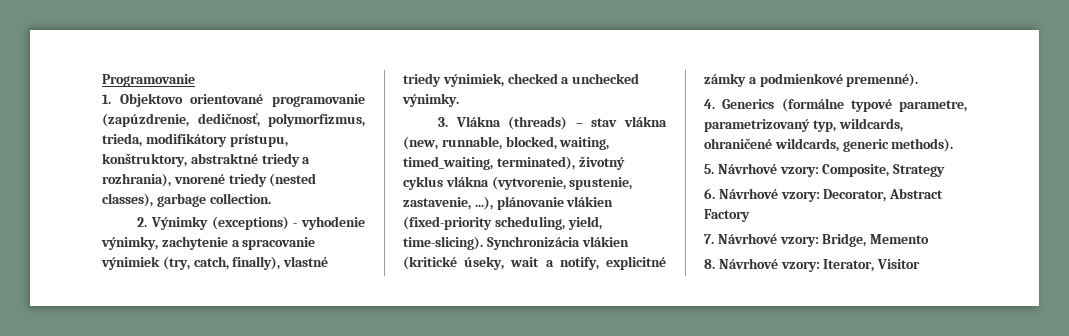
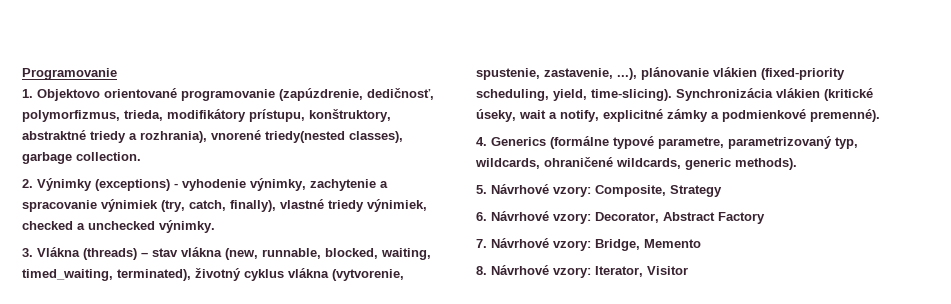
[228,173,317,187] triedy (nested -> [265,131,345,143] triedy(nested

